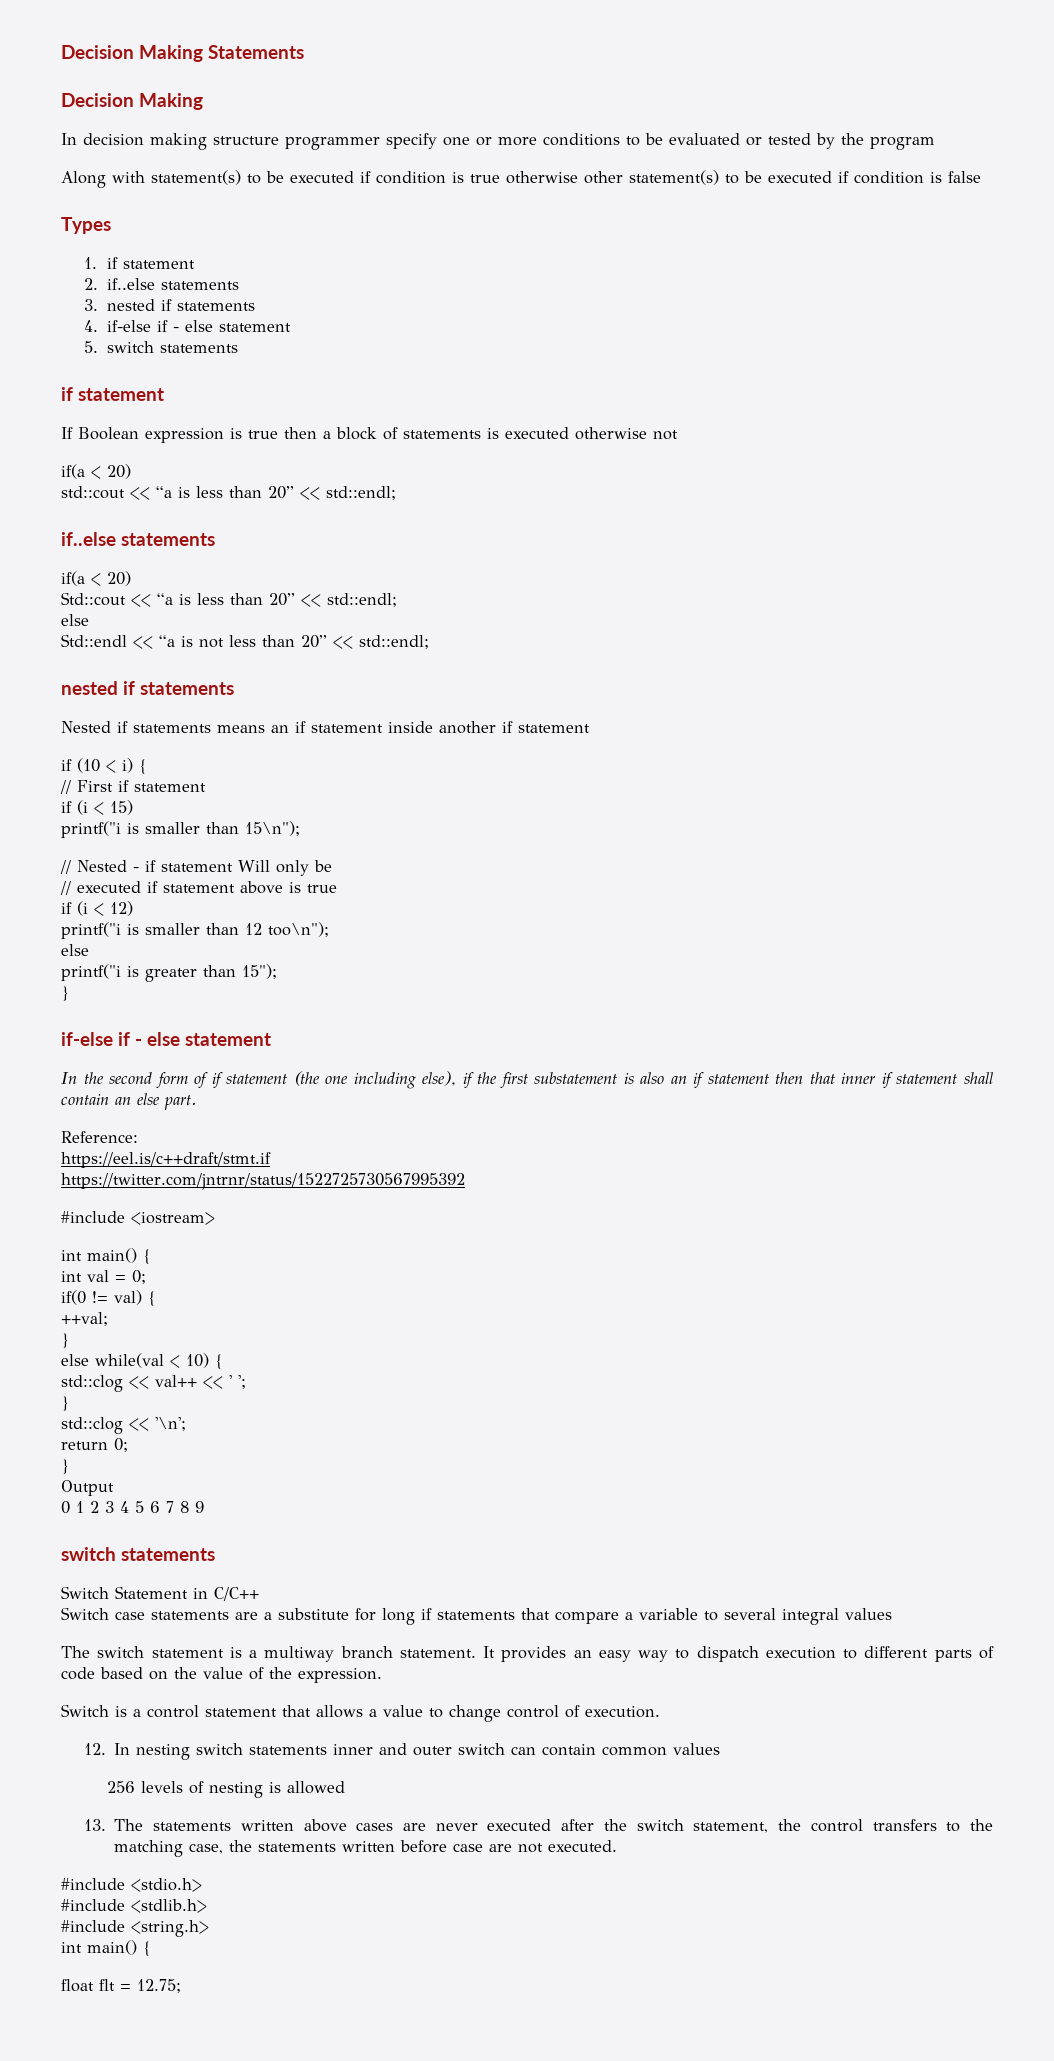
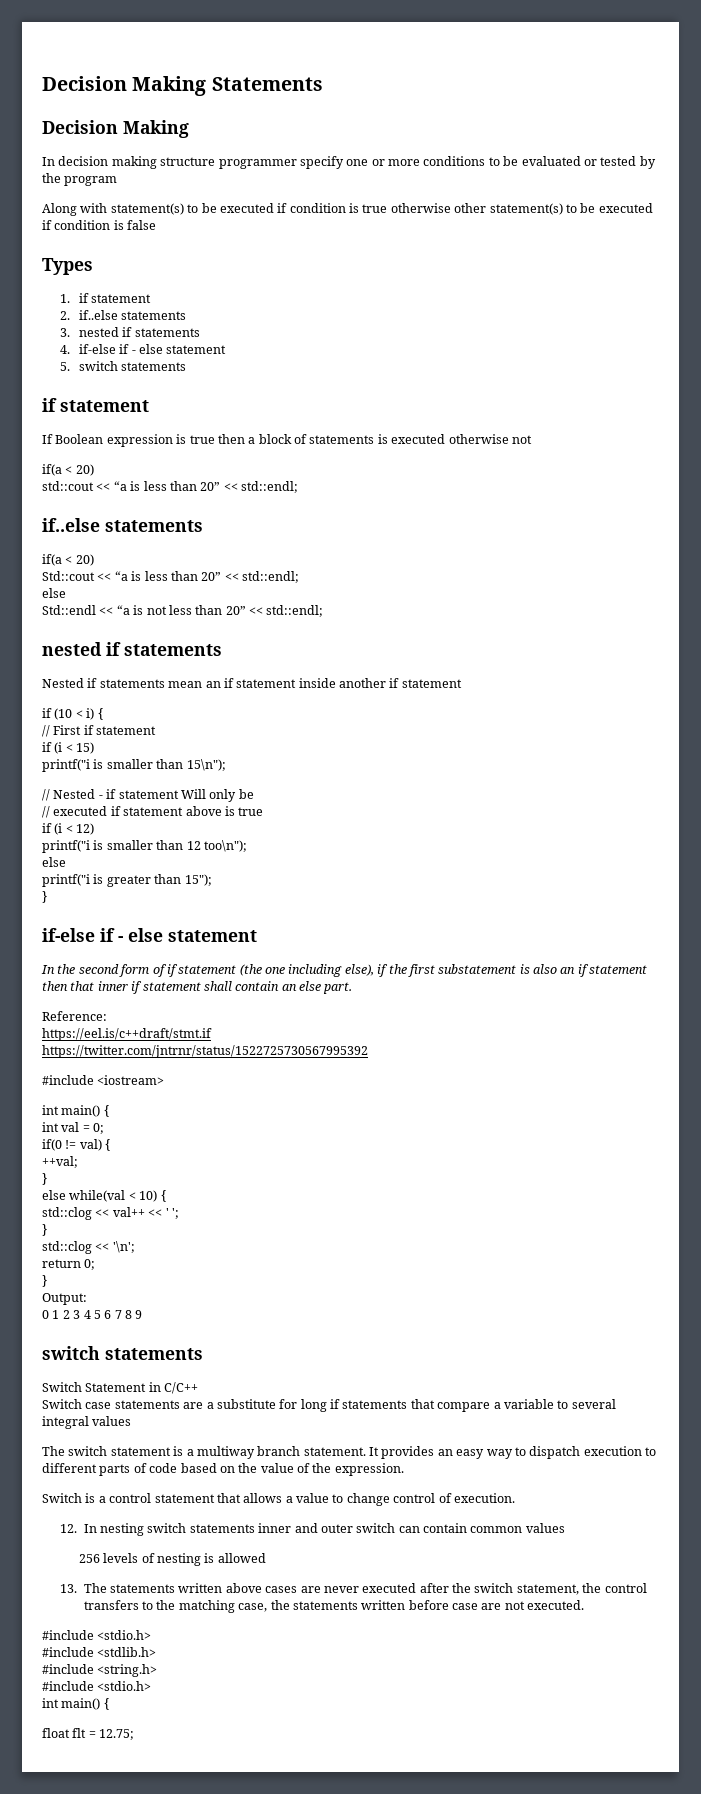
[217,725,265,733] means -> [168,681,203,688] mean
[61,1480,114,1496] Output -> [42,1293,87,1305] Output:
(209, 1928) none -> [42,1681,152,1691] // #include <stdio.h>

